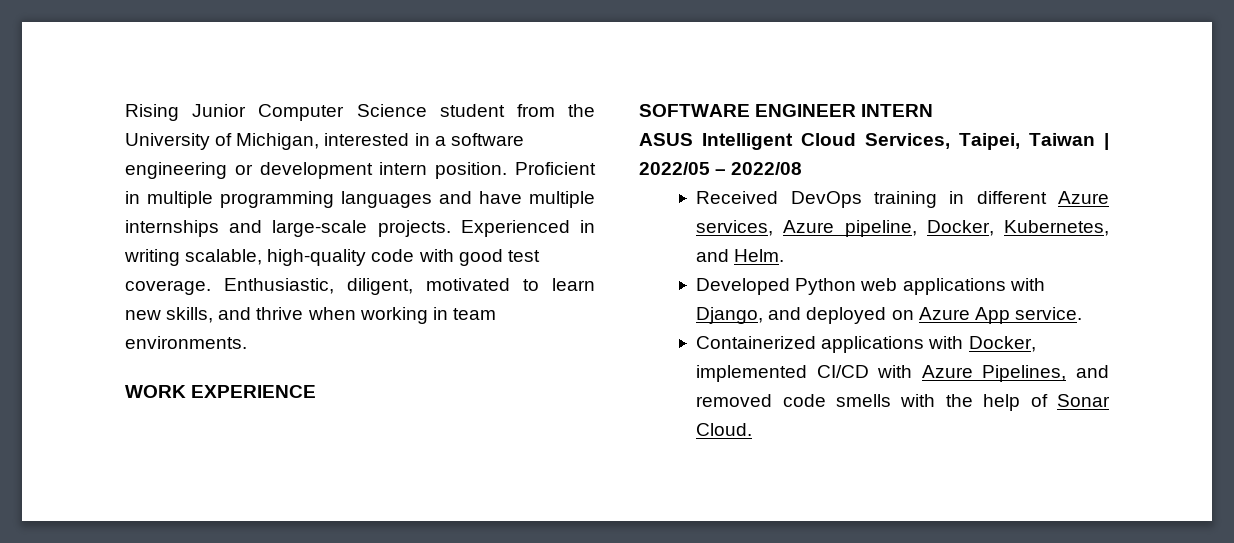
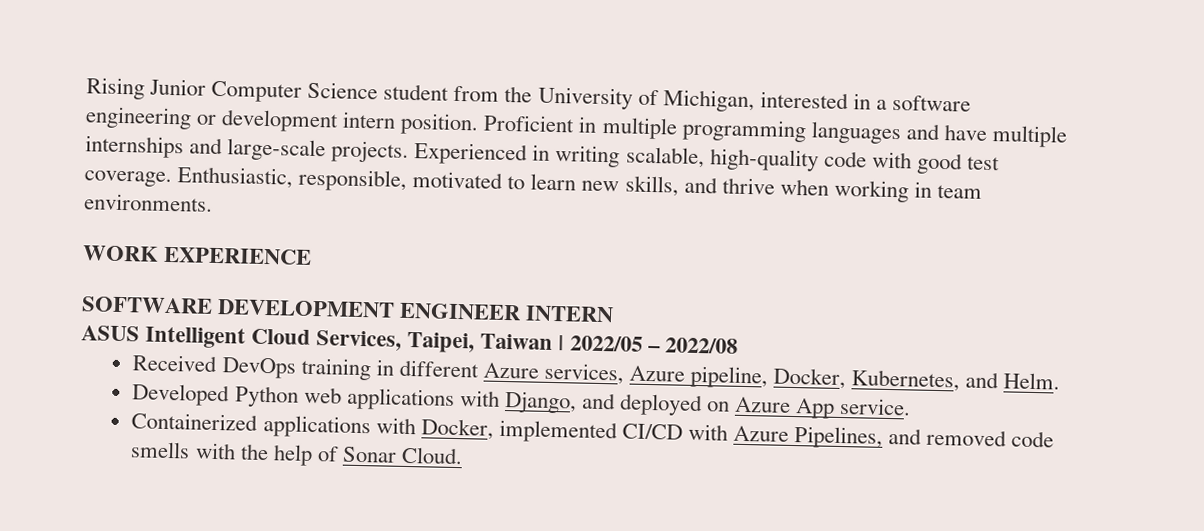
[347,278,413,295] diligent, -> [298,168,408,192] responsible,
(750, 110) none -> [217,299,396,318] DEVELOPMENT

